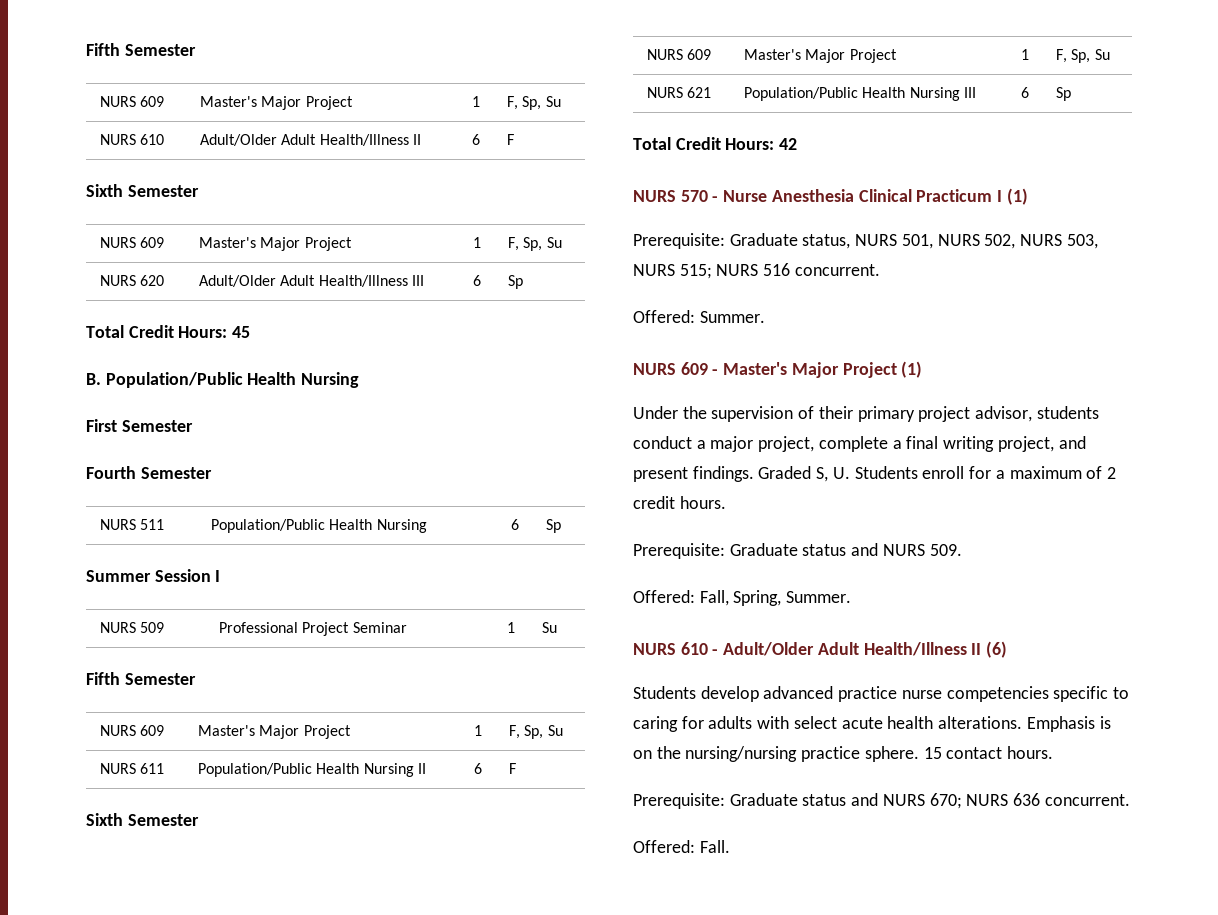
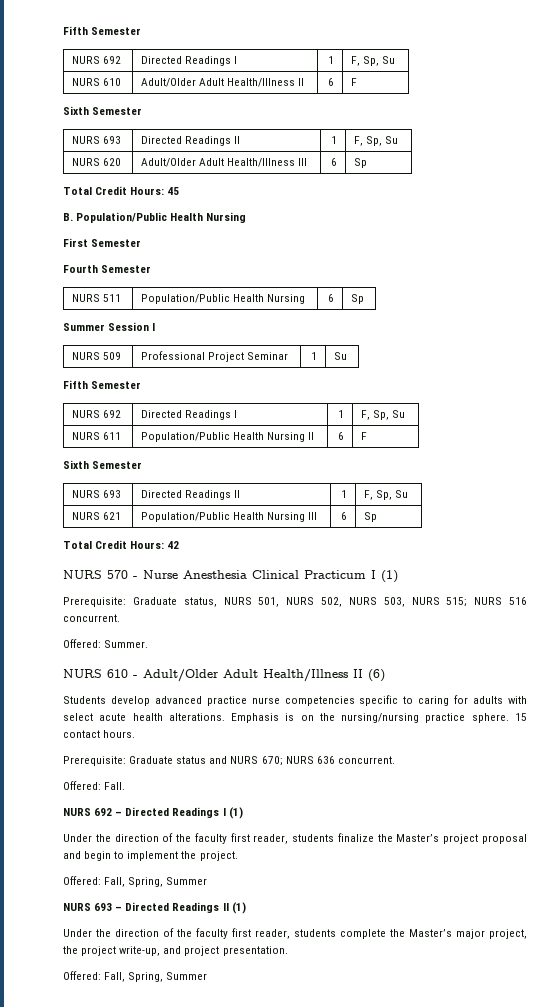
[86,43,196,56] [99,96,165,107] [199,96,353,110] Fifth Semester // NURS 609 | Master's Major Project -> [63,26,142,35] [72,56,122,64] [141,56,238,66] Fifth Semester // NURS 692 | Directed Readings I
[140,237,165,248] [198,237,352,251] 609 | Master's Major Project -> [103,136,122,144] [141,136,241,146] 693 | Directed Readings II
[140,725,165,736] [197,725,351,739] 609 | Master's Major Project -> [103,410,122,418] [141,410,238,420] 692 | Directed Readings I
[687,49,712,60] [743,49,897,63] 609 | Master's Major Project -> [103,490,122,498] [141,490,241,500] 693 | Directed Readings II
[633,361,923,378] [633,406,1099,422] [633,436,1086,452] [633,466,1116,482] [633,496,726,509] [633,543,962,559] [633,590,852,606] // NURS 609 - Master's Major Project (1) // Under the supervision of their primary project advisor, students conduct a major project, complete a final writing project, and present findings. Graded S, U. Students enroll for a maximum of 2 credit hours. // Prerequisite: Graduate status and NURS 509. // Offered: Fall, Spring, Summer. -> (149, 644) none
(730, 846) none -> [63,807,243,819] [63,833,527,844] [63,851,238,861] [63,876,208,887] [63,902,246,914] [63,928,527,939] [63,946,288,956] [63,971,208,982] // NURS 692 – Directed Readings I (1) // Under the direction of the faculty first reader, students finalize the Master’s project proposal and begin to implement the project. // Offered: Fall, Spring, Summer // NURS 693 – Directed Readings II (1) // Under the direction of the faculty first reader, students complete the Master’s major project, the project write-up, and project presentation. // Offered: Fall, Spring, Summer

